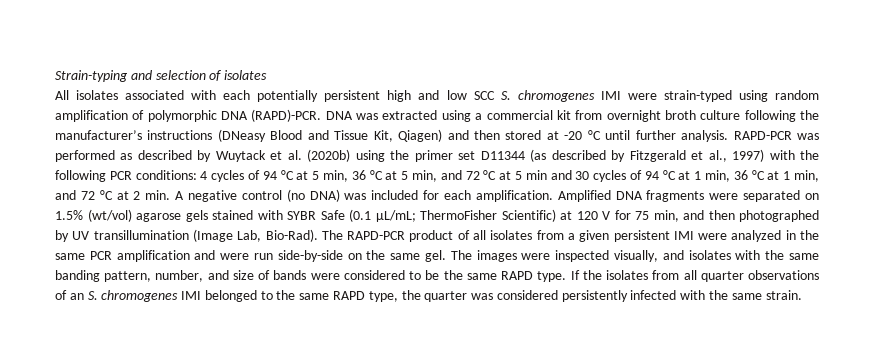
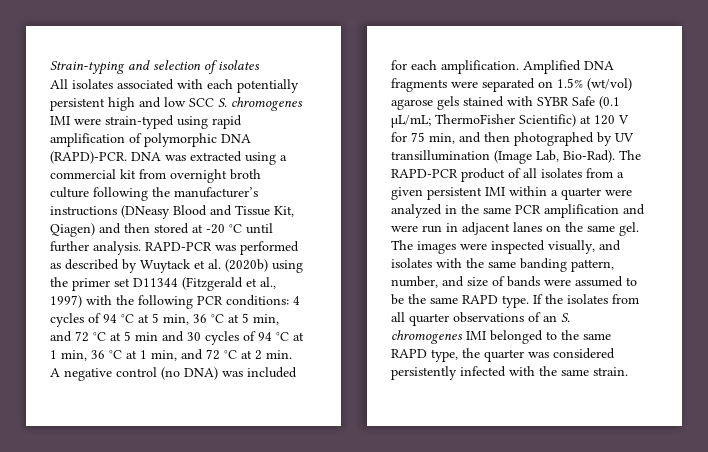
[774,90,819,100] random -> [212,115,242,129] rapid
[530,149,686,162] (as described by Fitzgerald -> [182,277,243,291] (Fitzgerald
(694, 235) none -> [509,186,601,200] within a quarter
[277,250,343,262] side-by-side -> [446,222,542,235] in adjacent lanes
[343,270,405,280] considered -> [575,276,623,287] assumed

